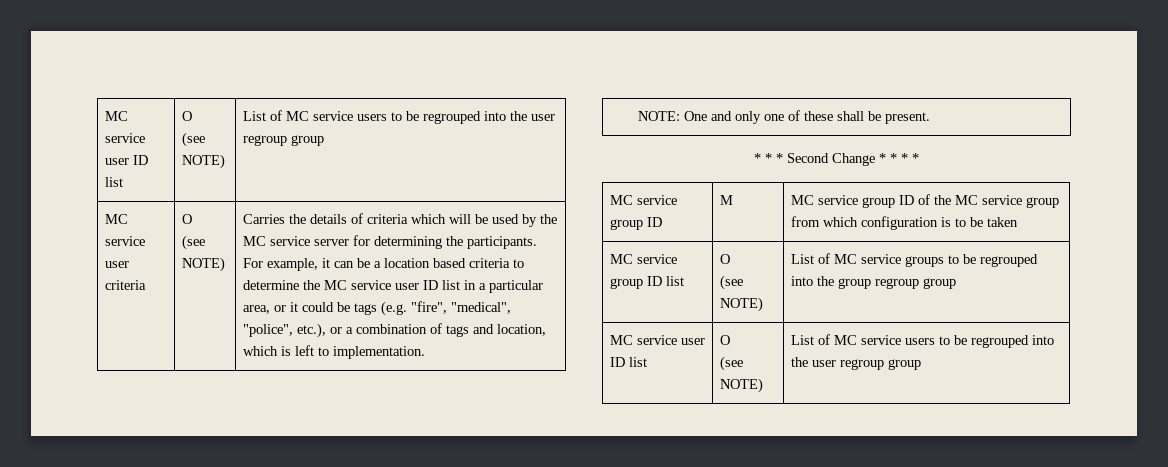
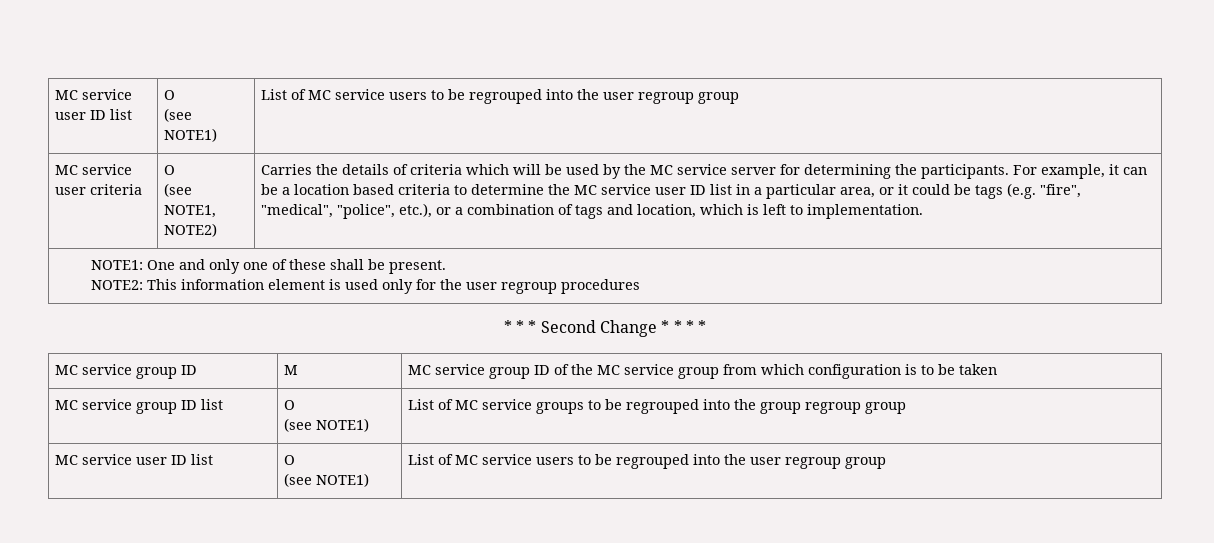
[104,111,128,121] [104,133,145,143] [104,155,148,165] [104,177,123,187] [181,111,192,121] [181,132,205,147] [181,154,225,169] MC service user ID list | O // (see NOTE) -> [55,89,133,100] [55,109,133,120] [164,90,176,100] [164,108,193,122] [164,128,218,142] MC service user ID list | O // (see NOTE1)
[181,257,225,272] NOTE) -> [164,205,217,218] [164,223,218,237] NOTE1, NOTE2)
[637,111,680,121] NOTE: -> [90,260,143,270] NOTE1:
(930, 118) none -> [90,279,640,294] // NOTE2: This information element is used only for the user regroup procedures
[719,297,763,312] NOTE) -> [316,418,370,432] NOTE1)
[719,378,763,393] NOTE) -> [316,473,370,487] NOTE1)

